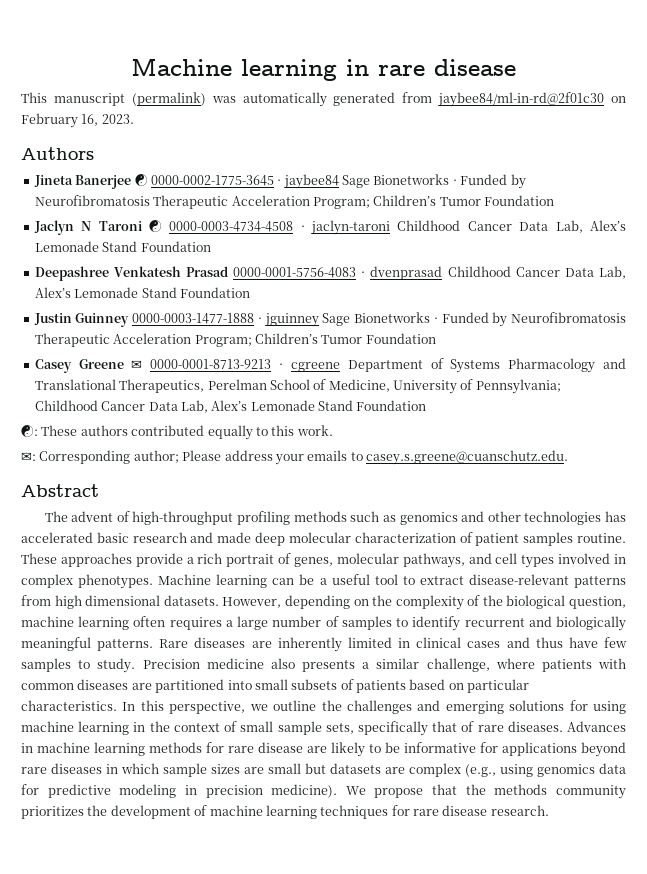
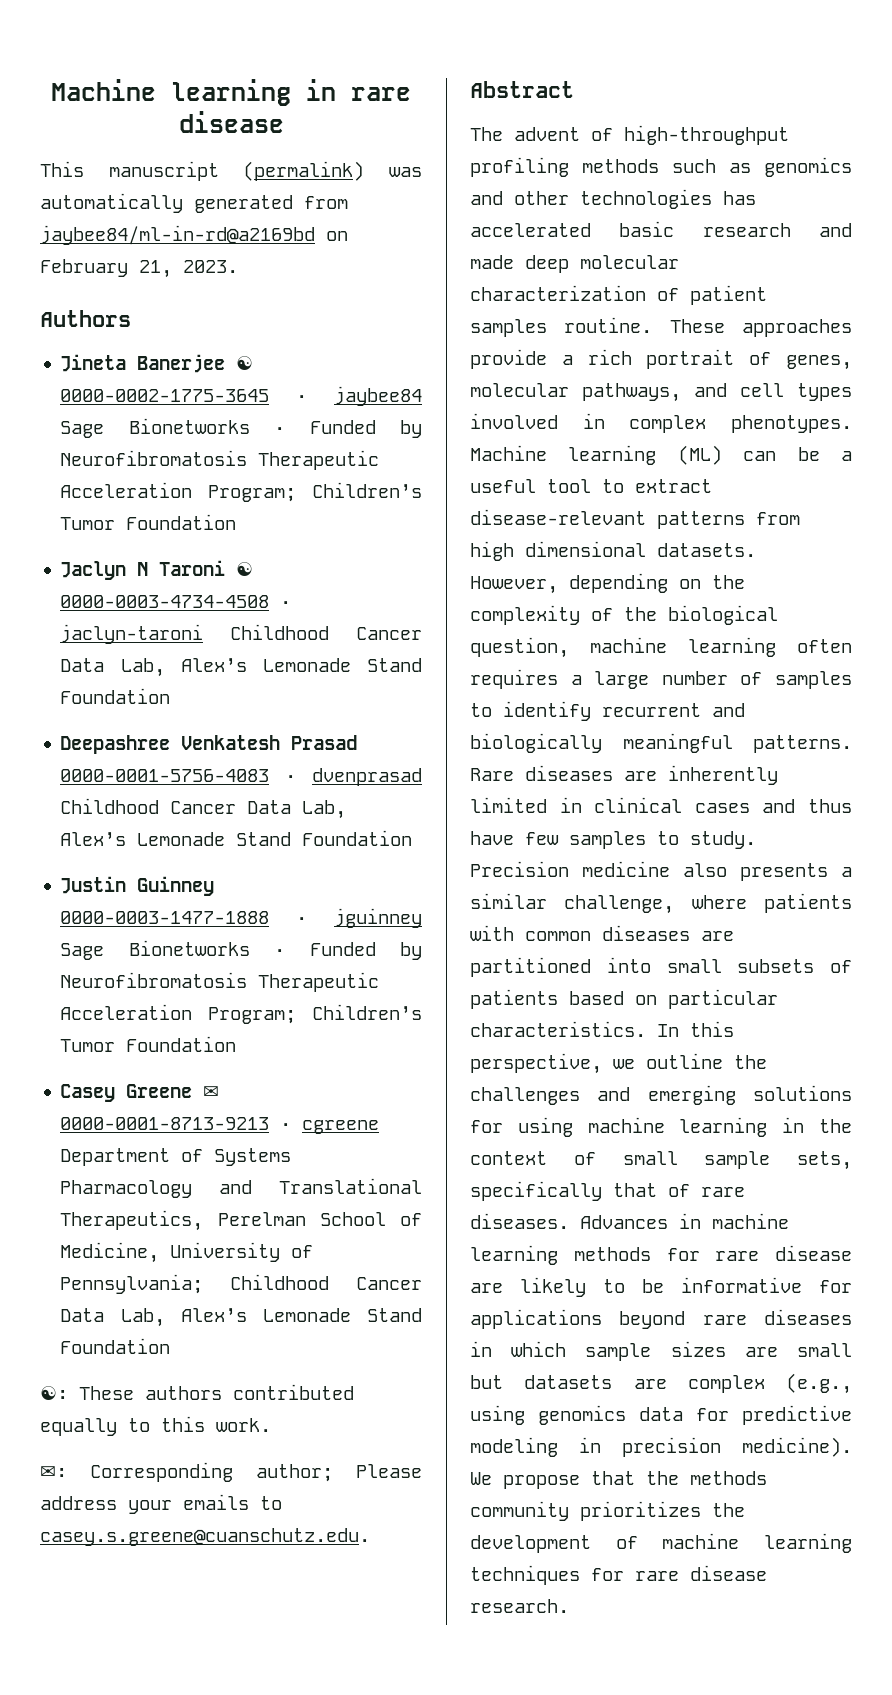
[438,92,605,107] jaybee84/ml-in-rd@2f01c30 -> [40,225,315,245] jaybee84/ml-in-rd@a2169bd
[81,114,99,126] 16, -> [139,260,172,278] 21,
(268, 581) none -> [677,445,722,465] (ML)

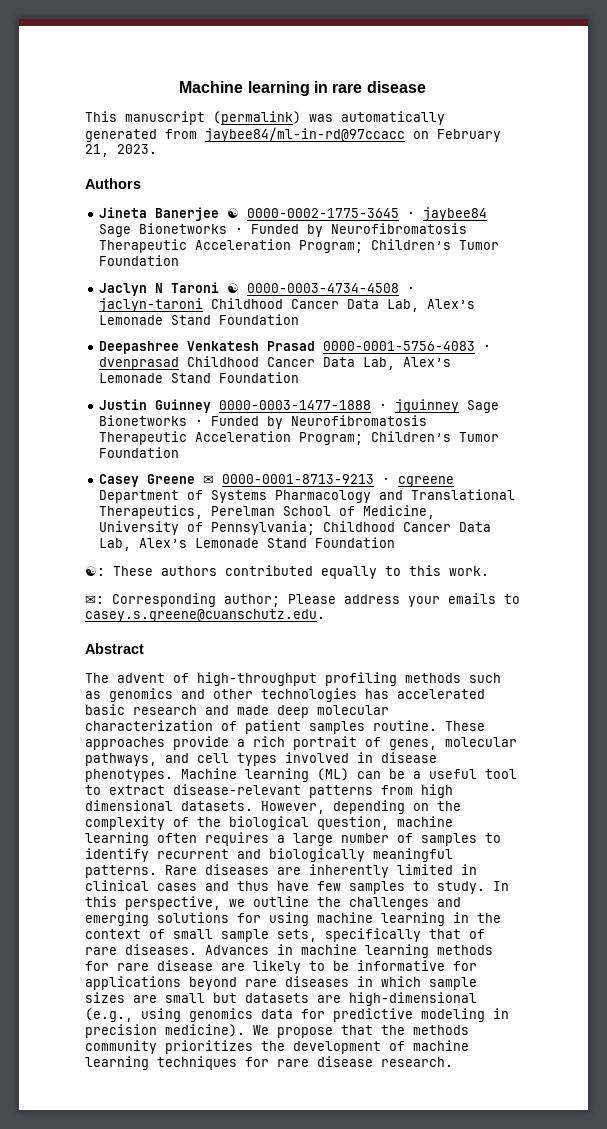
[40,225,315,245] jaybee84/ml-in-rd@a2169bd -> [205,127,405,142] jaybee84/ml-in-rd@97ccacc
[629,415,707,433] complex -> [381,752,437,763] disease
[470,861,852,881] [470,893,852,914] [470,925,734,941] [470,957,852,977] [470,989,778,1009] [470,1021,646,1037] Precision medicine also presents a similar challenge, where patients with common diseases are partitioned into small subsets of patients based on particular characteristics. -> (485, 887) none
[687,1375,765,1393] complex -> [349,992,477,1006] high-dimensional

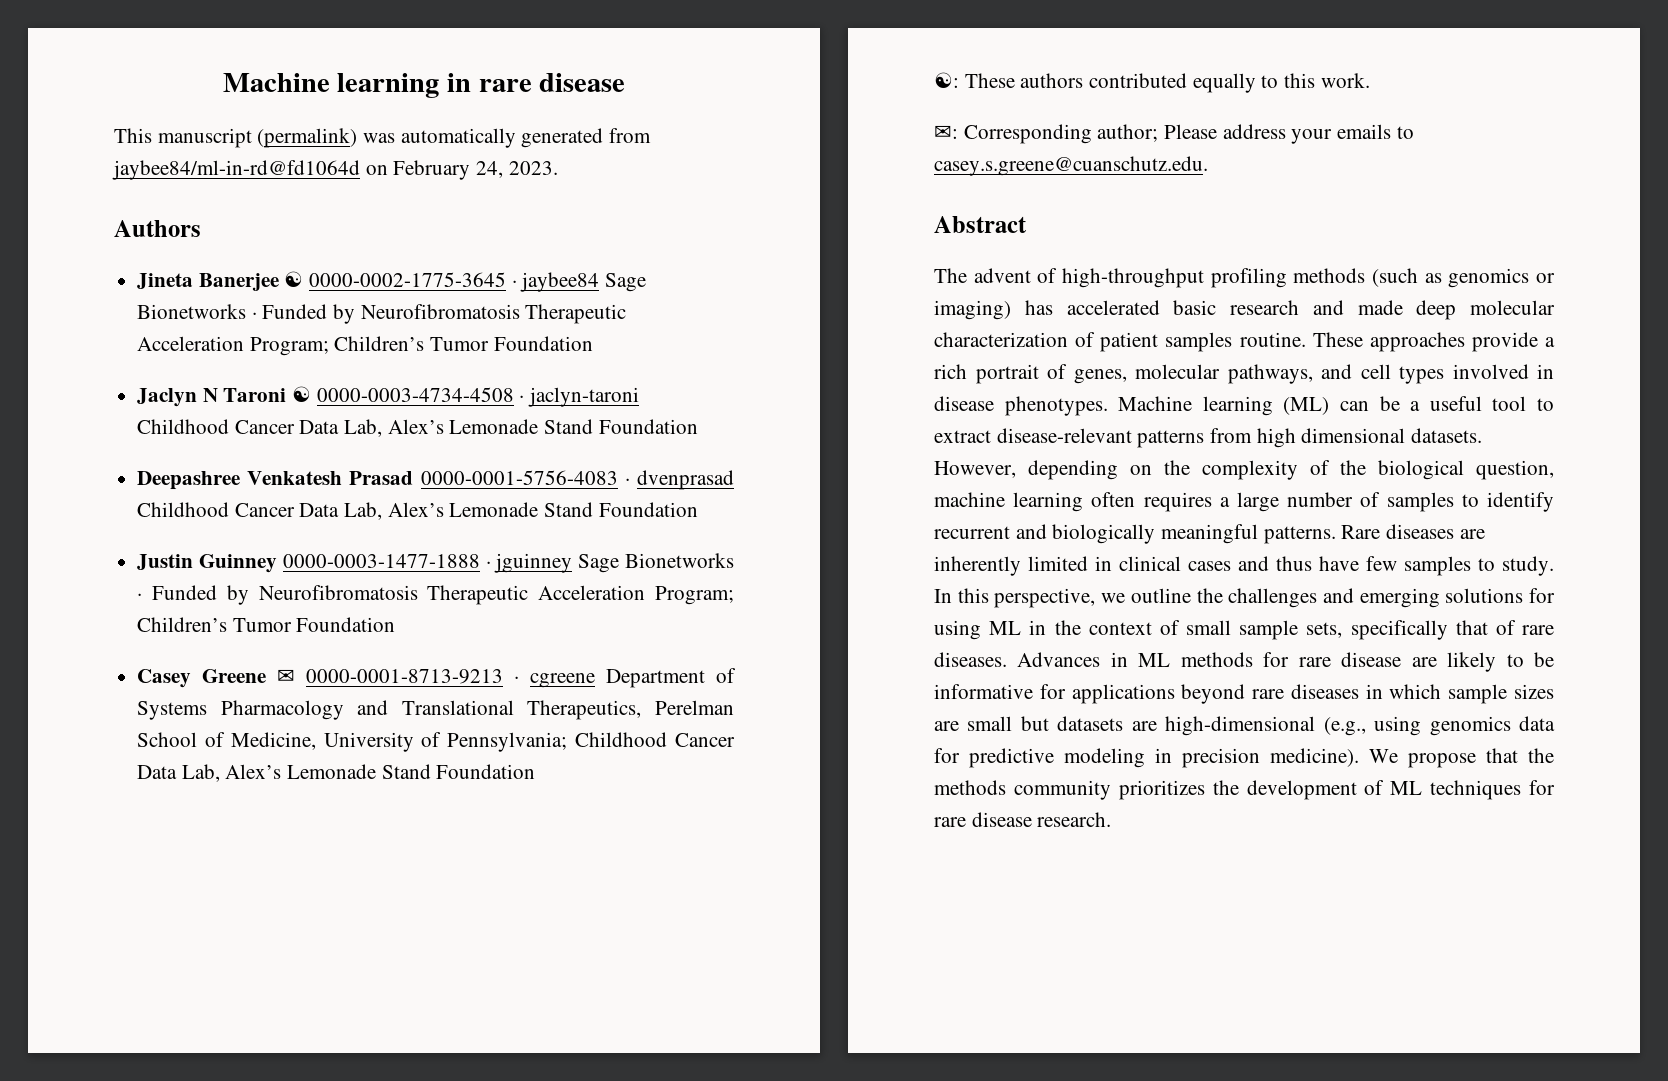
[205,127,405,142] jaybee84/ml-in-rd@97ccacc -> [112,160,360,180] jaybee84/ml-in-rd@fd1064d
[85,144,109,157] 21, -> [476,161,504,178] 24,
[469,673,501,683] such -> [1372,268,1418,287] (such
[181,688,357,702] and other technologies -> [1536,273,1555,283] [934,300,1011,320] or imaging)
[317,912,445,926] machine learning -> [989,621,1022,635] ML
[301,944,429,958] machine learning -> [1138,653,1171,667] ML
[413,1040,469,1051] [85,1056,149,1070] machine learning -> [1390,781,1423,795] ML

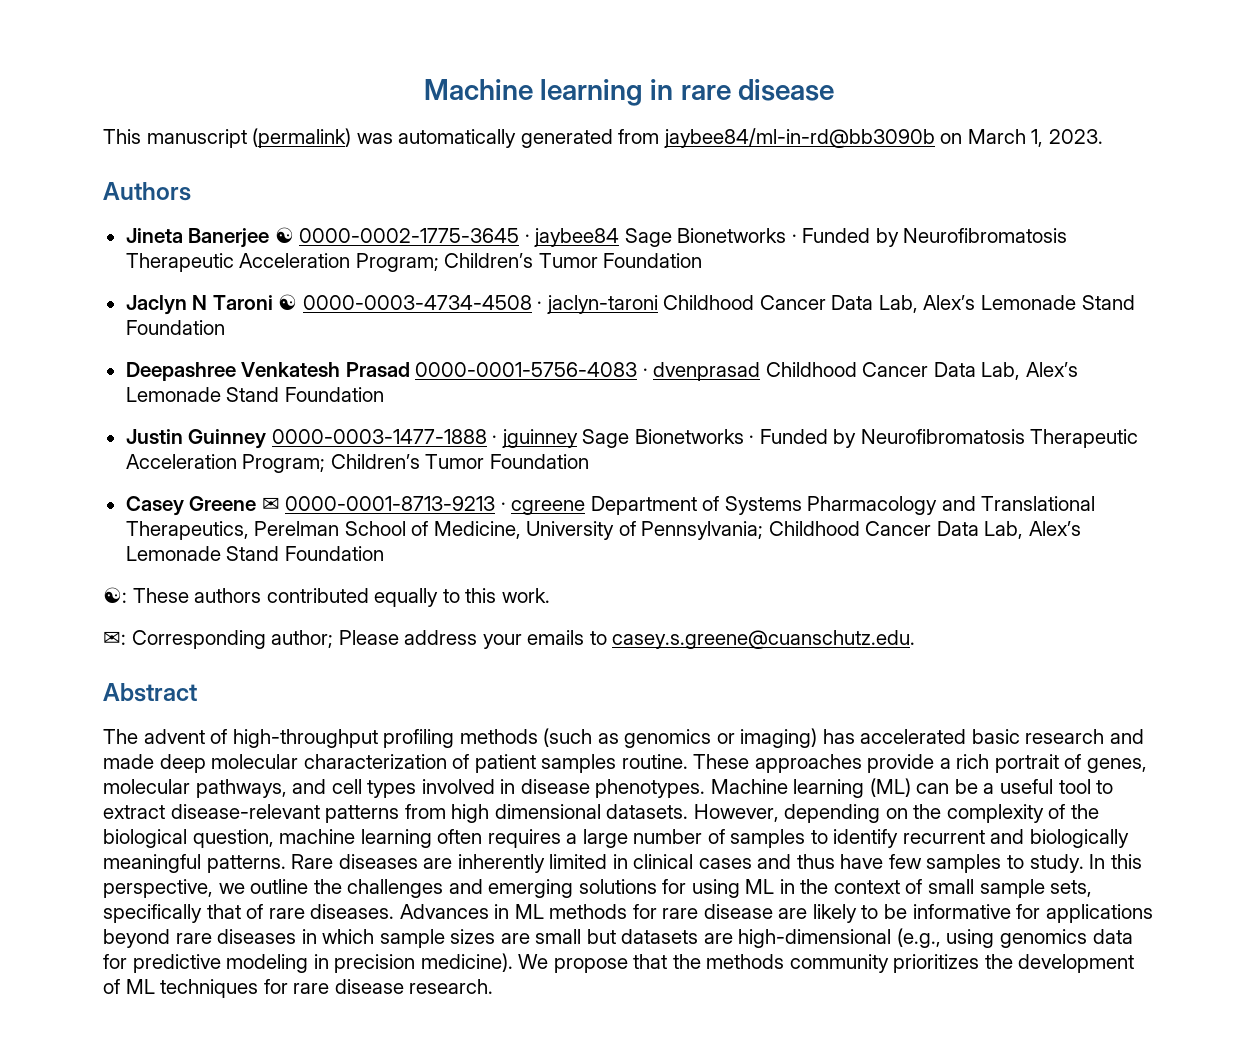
[112,160,504,180] jaybee84/ml-in-rd@fd1064d on February 24, -> [663,128,1044,148] jaybee84/ml-in-rd@bb3090b on March 1,

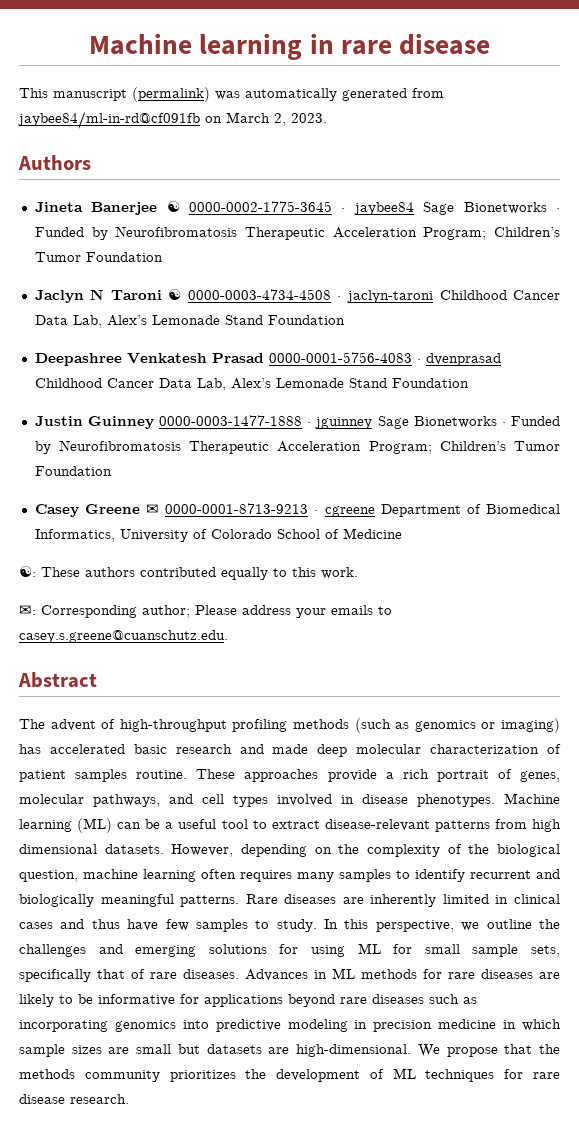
[663,128,935,148] jaybee84/ml-in-rd@bb3090b -> [18,111,200,129] jaybee84/ml-in-rd@cf091fb
[1031,129,1044,147] 1, -> [274,113,286,126] 2,
[724,496,1096,515] [125,521,1081,540] [125,546,384,561] Systems Pharmacology and Translational Therapeutics, Perelman School of Medicine, University of Pennsylvania; Childhood Cancer Data Lab, Alex’s Lemonade Stand Foundation -> [486,504,561,514] [34,528,402,542] Biomedical Informatics, University of Colorado School of Medicine
[566,829,725,848] a large number of -> [297,872,334,882] many
[779,879,923,894] in the context of -> [393,944,413,954] for
[703,904,773,919] disease -> [481,969,533,979] diseases
(297, 936) none -> [429,994,477,1004] [19,1019,497,1032] such as incorporating genomics into predictive modeling in precision medicine
[738,928,1133,948] [103,953,513,973] high-dimensional (e.g., using genomics data for predictive modeling in precision medicine). -> [296,1044,412,1057] high-dimensional.

